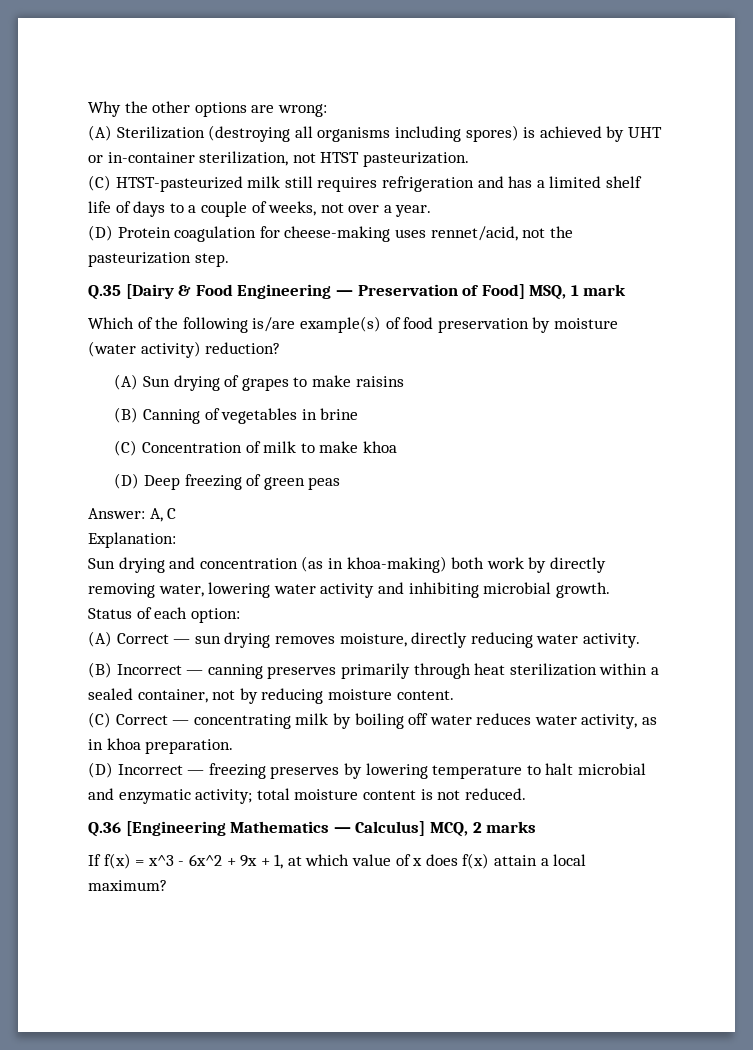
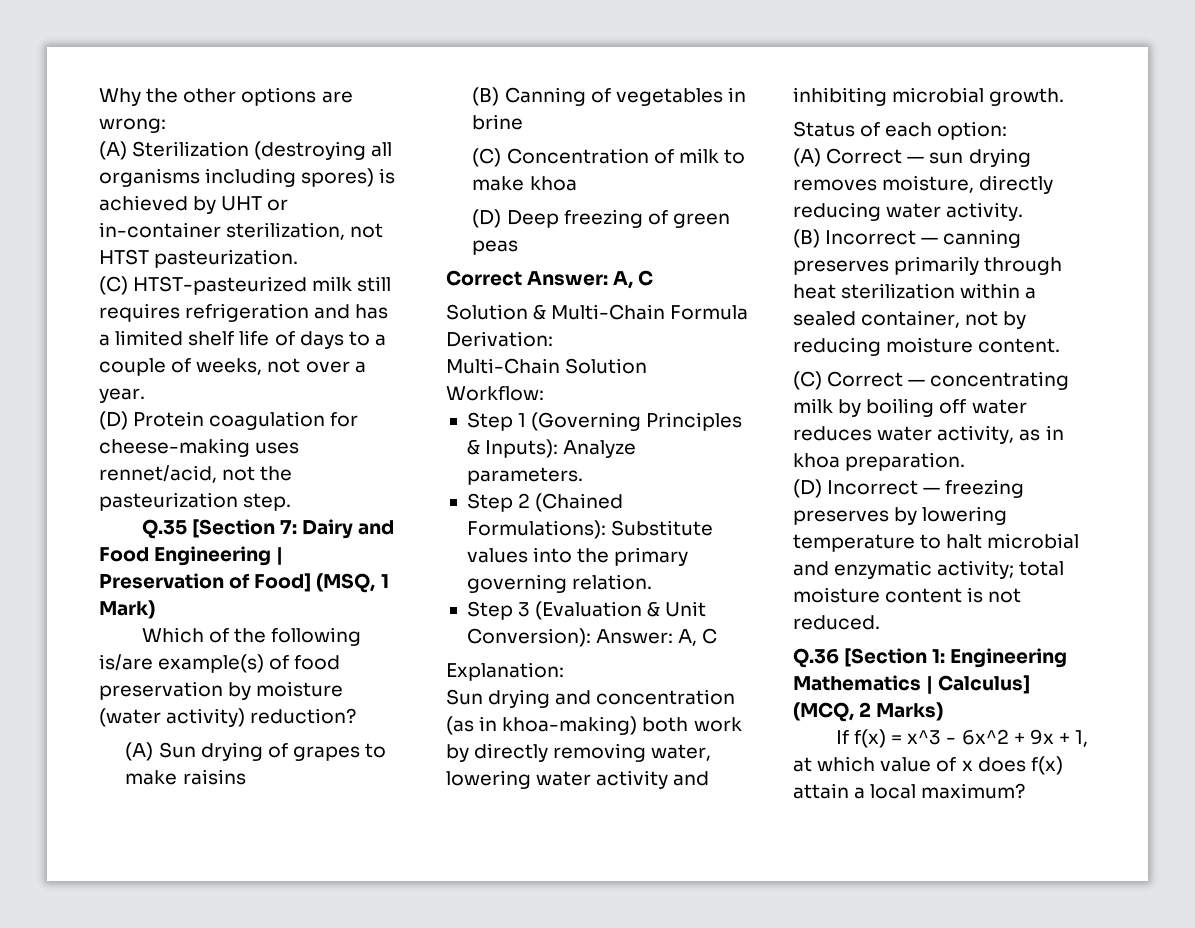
[125,284,192,299] [Dairy & -> [192,519,395,539] [Section 7: Dairy and
[335,290,353,296] — -> [276,547,284,565] |
[529,284,627,300] MSQ, 1 mark -> [316,573,389,593] [99,600,155,619] (MSQ, 1 Mark)
(341, 483) none -> [446,270,654,289] [446,304,749,320] [446,331,553,347] [446,358,648,374] [446,386,544,401] [466,412,743,431] [466,439,637,458] [466,467,583,485] [466,493,624,512] [466,520,714,539] [466,547,689,566] [466,574,653,593] [466,601,707,620] [466,628,591,647] Correct Answer: A, C // Solution & Multi-Chain Formula Derivation: // Multi-Chain Solution Workflow: // Step 1 (Governing Principles & Inputs): Analyze parameters. // Step 2 (Chained Formulations): Substitute values into the primary governing relation. // Step 3 (Evaluation & Unit Conversion):
[125,821,537,837] [Engineering Mathematics — Calculus] MCQ, 2 marks -> [844,648,1068,668] [793,675,1031,694] [793,702,944,722] [Section 1: Engineering Mathematics | Calculus] (MCQ, 2 Marks)

